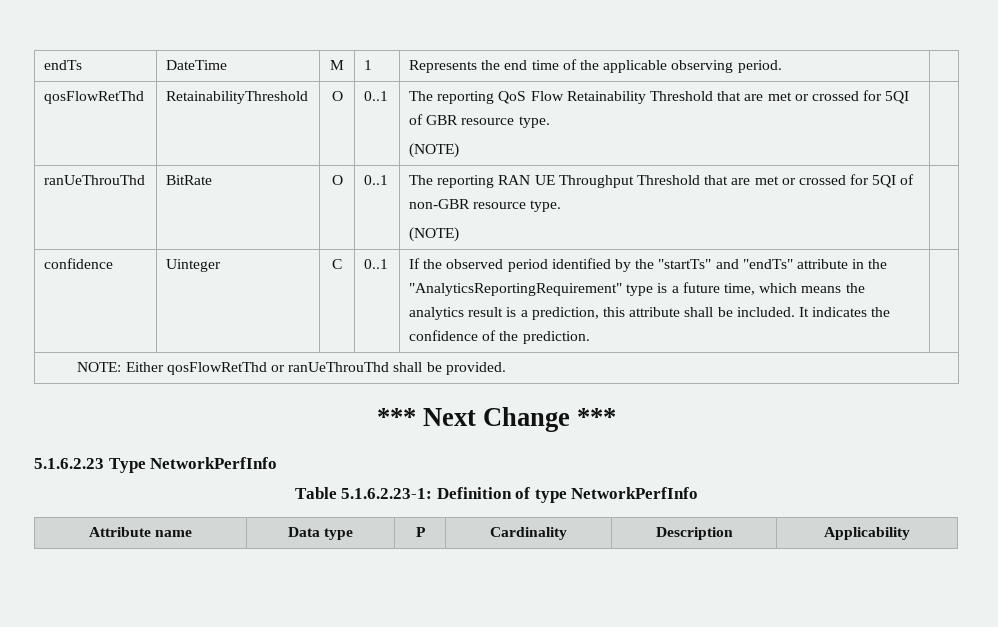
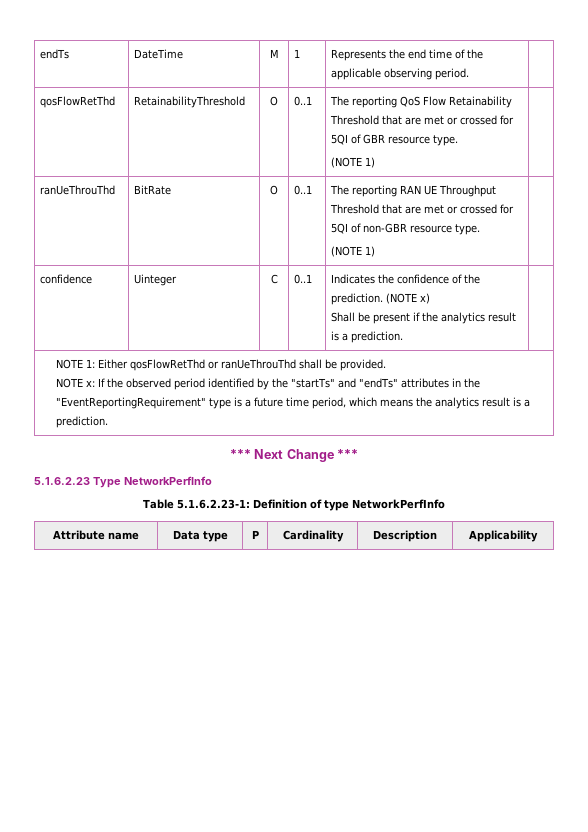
[409,143,460,158] (NOTE) -> [330,157,375,168] (NOTE 1)
[409,227,460,242] (NOTE) -> [330,246,375,257] (NOTE 1)
(389, 264) none -> [330,274,480,284] [330,293,430,305] [330,312,516,324] [330,331,403,343] [56,359,387,371] [56,378,96,388] Indicates the confidence of the prediction. (NOTE x) // Shall be present if the analytics result is a prediction. | // NOTE 1: Either qosFlowRetThd or ranUeThrouThd shall be provided. // NOTE x:
[796,259,848,269] attribute -> [401,378,450,388] attributes
[409,283,623,296] "AnalyticsReportingRequirement" -> [56,397,207,409] "EventReportingRequirement"
[723,283,755,295] time, -> [286,397,347,409] time period,
[531,307,891,320] [409,330,590,344] [77,362,506,375] prediction, this attribute shall be included. It indicates the confidence of the prediction. | // NOTE: Either qosFlowRetThd or ranUeThrouThd shall be provided. -> [56,416,109,428] prediction.

